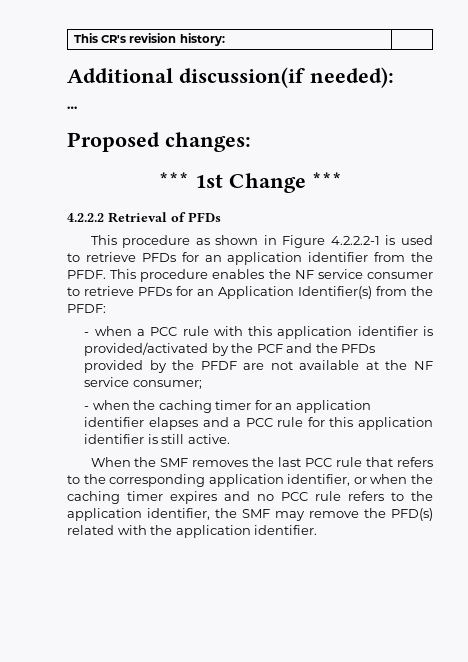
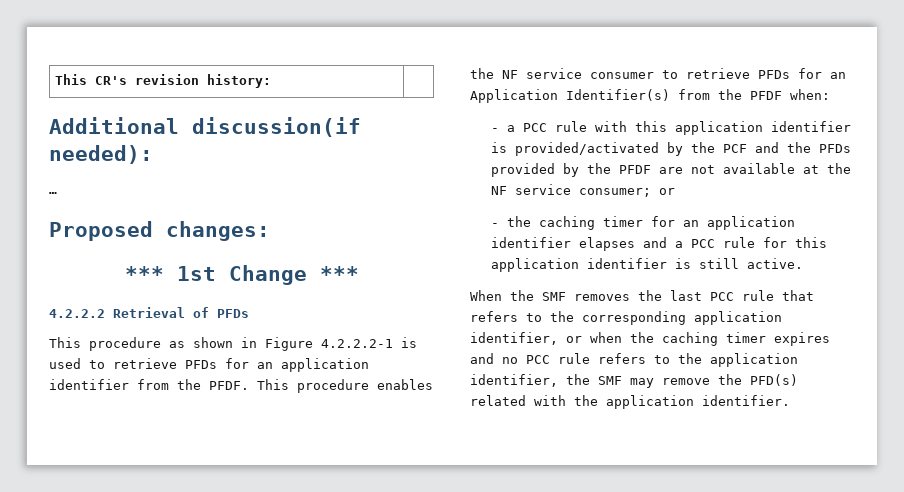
[67,304,106,313] [84,326,132,336] PFDF: // - when -> [750,89,830,100] [490,128,499,132] PFDF when: // -
[84,400,130,410] // - when -> [658,188,675,195] [490,223,499,227] or // -

